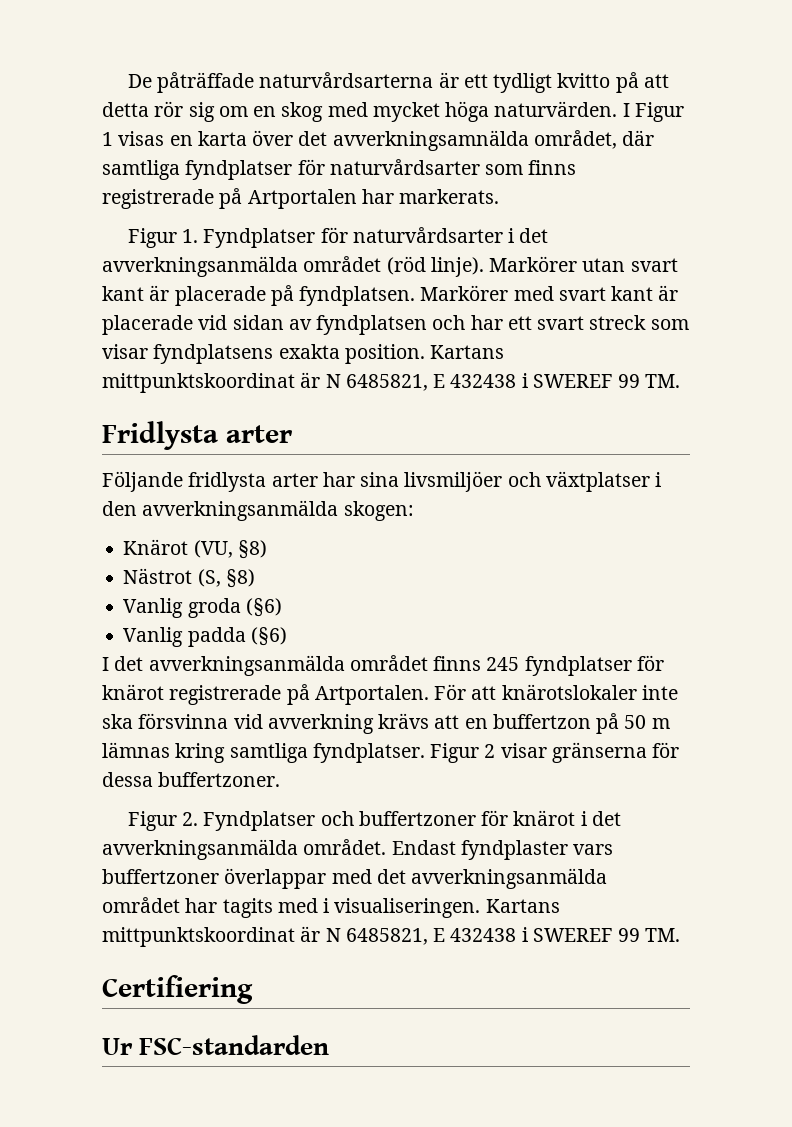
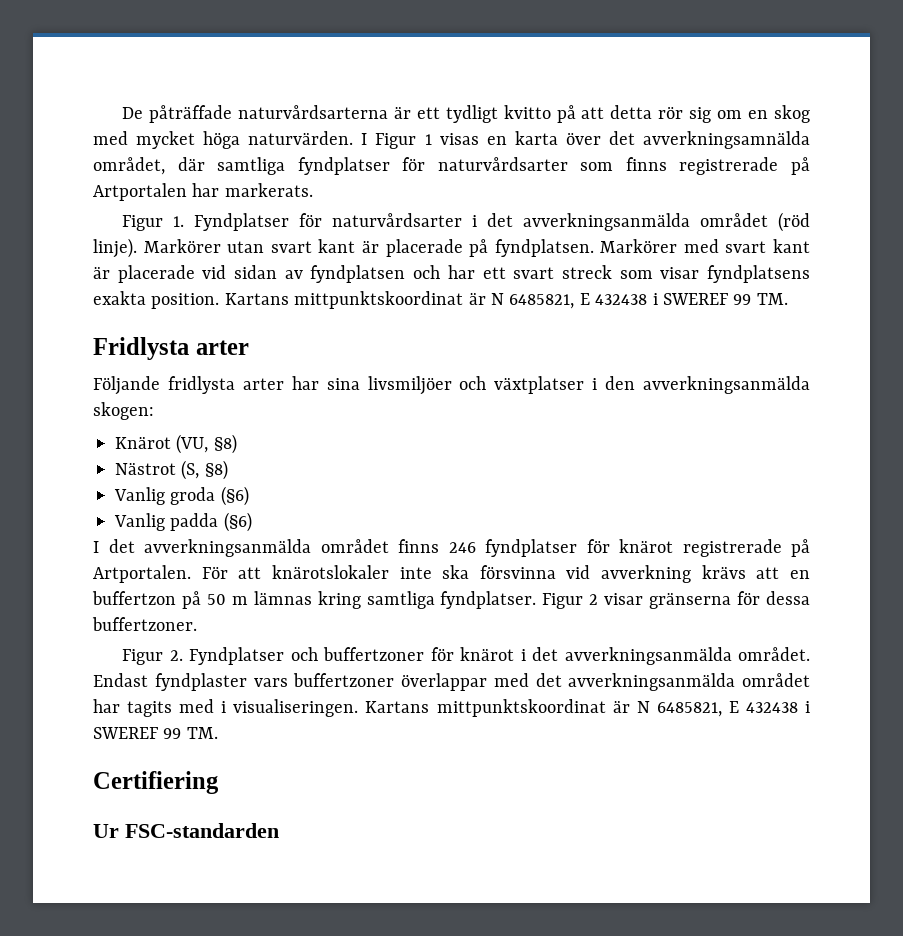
[486,657,520,671] 245 -> [448,542,476,553] 246

